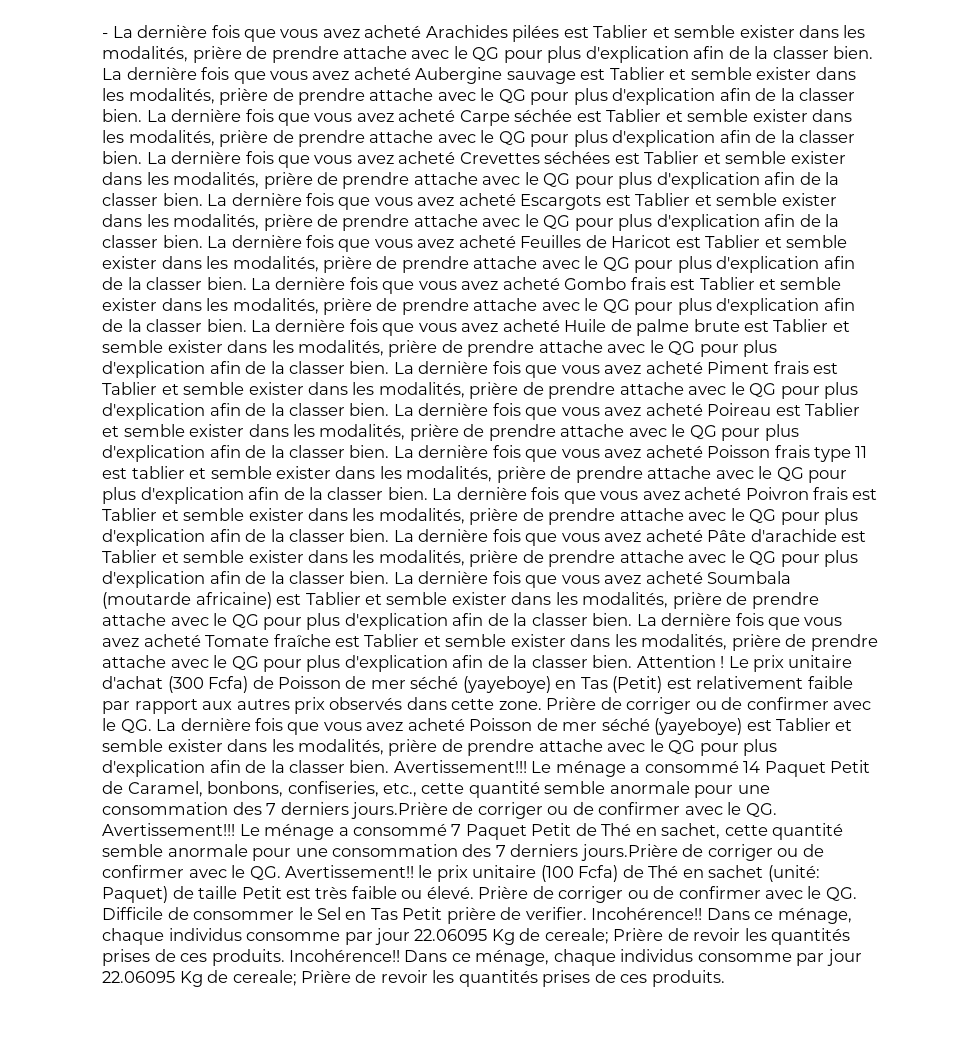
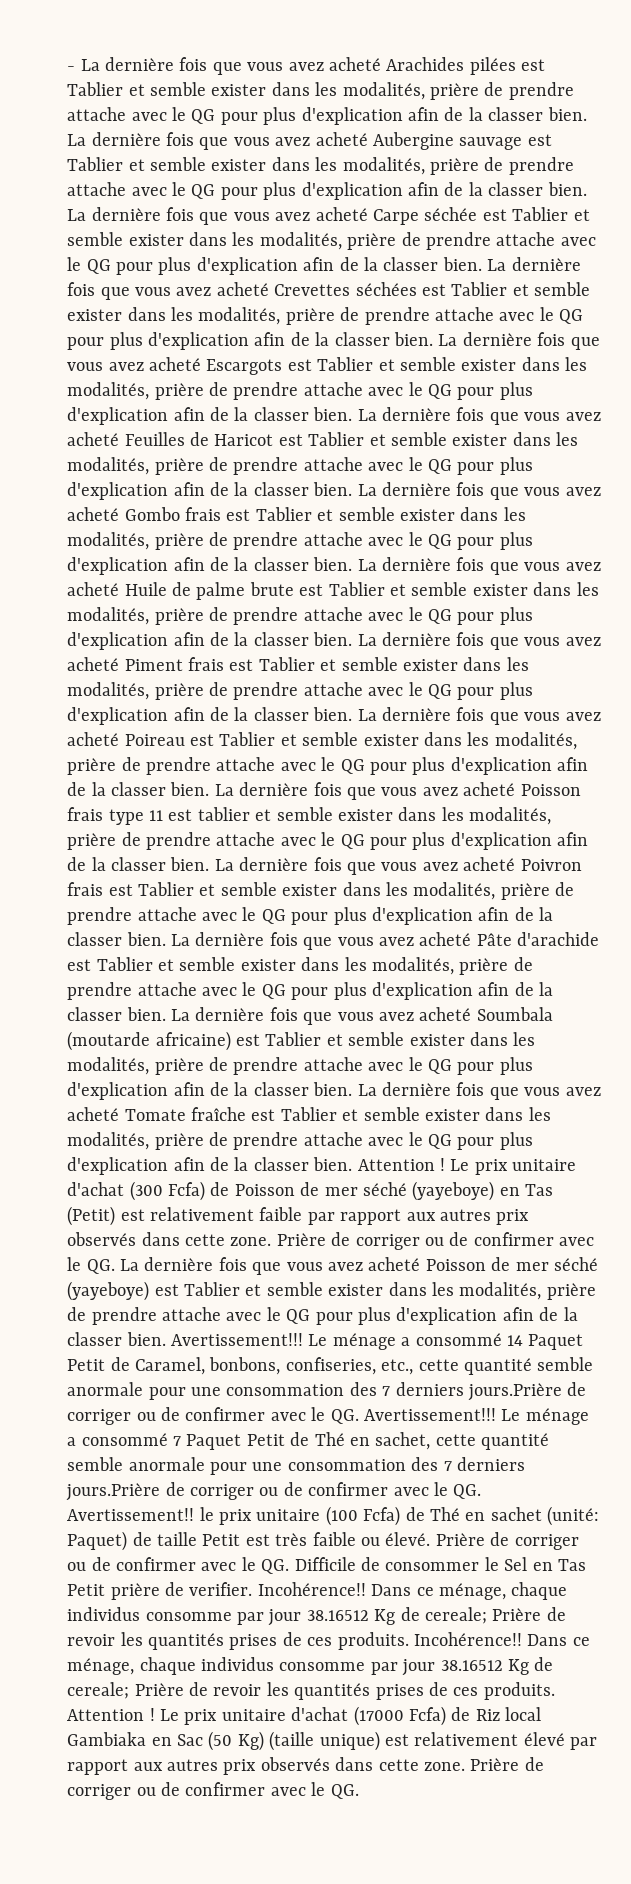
[414,929,488,941] 22.06095 -> [306,1610,369,1621] 38.16512
[102,971,176,983] 22.06095 -> [440,1660,503,1671] 38.16512
(725, 978) none -> [67,1706,542,1726] [67,1731,598,1751] [67,1757,544,1775] [67,1782,359,1800] Attention ! Le prix unitaire d'achat (17000 Fcfa) de Riz local Gambiaka en Sac (50 Kg) (taille unique) est relativement élevé par rapport aux autres prix observés dans cette zone. Prière de corriger ou de confirmer avec le QG.

